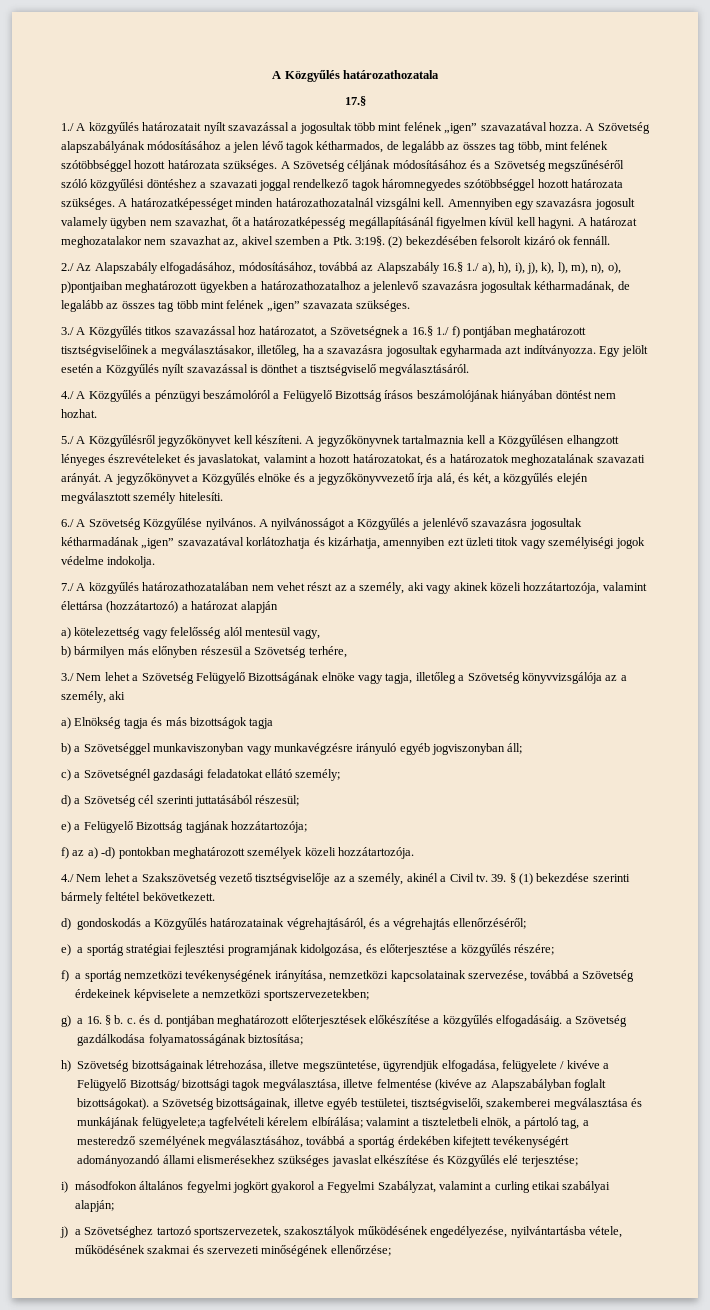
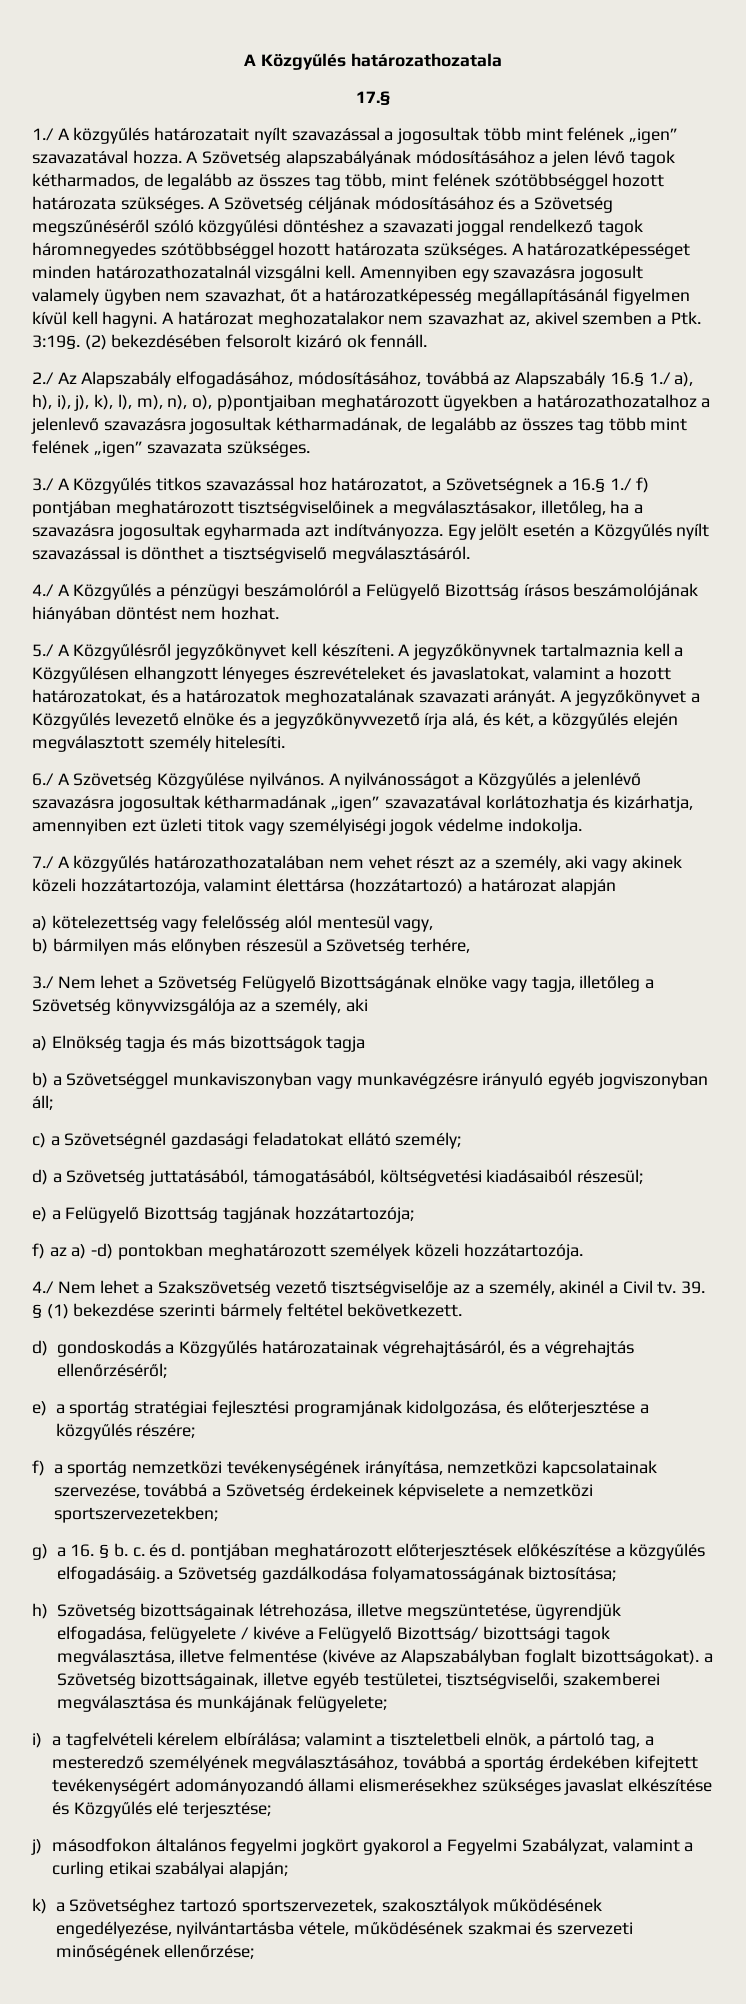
(255, 479) none -> [114,712,179,726] levezető
[138,795,253,807] cél szerinti juttatásából -> [149,1169,573,1186] juttatásából, támogatásából, költségvetési kiadásaiból
[141,1117,206,1129] felügyelete;a -> [296,1695,387,1712] [32,1733,61,1748] felügyelete; // i) a
[61,1181,68,1193] i) -> [31,1839,42,1855] j)
[60,1226,68,1238] j) -> [32,1898,47,1914] k)

